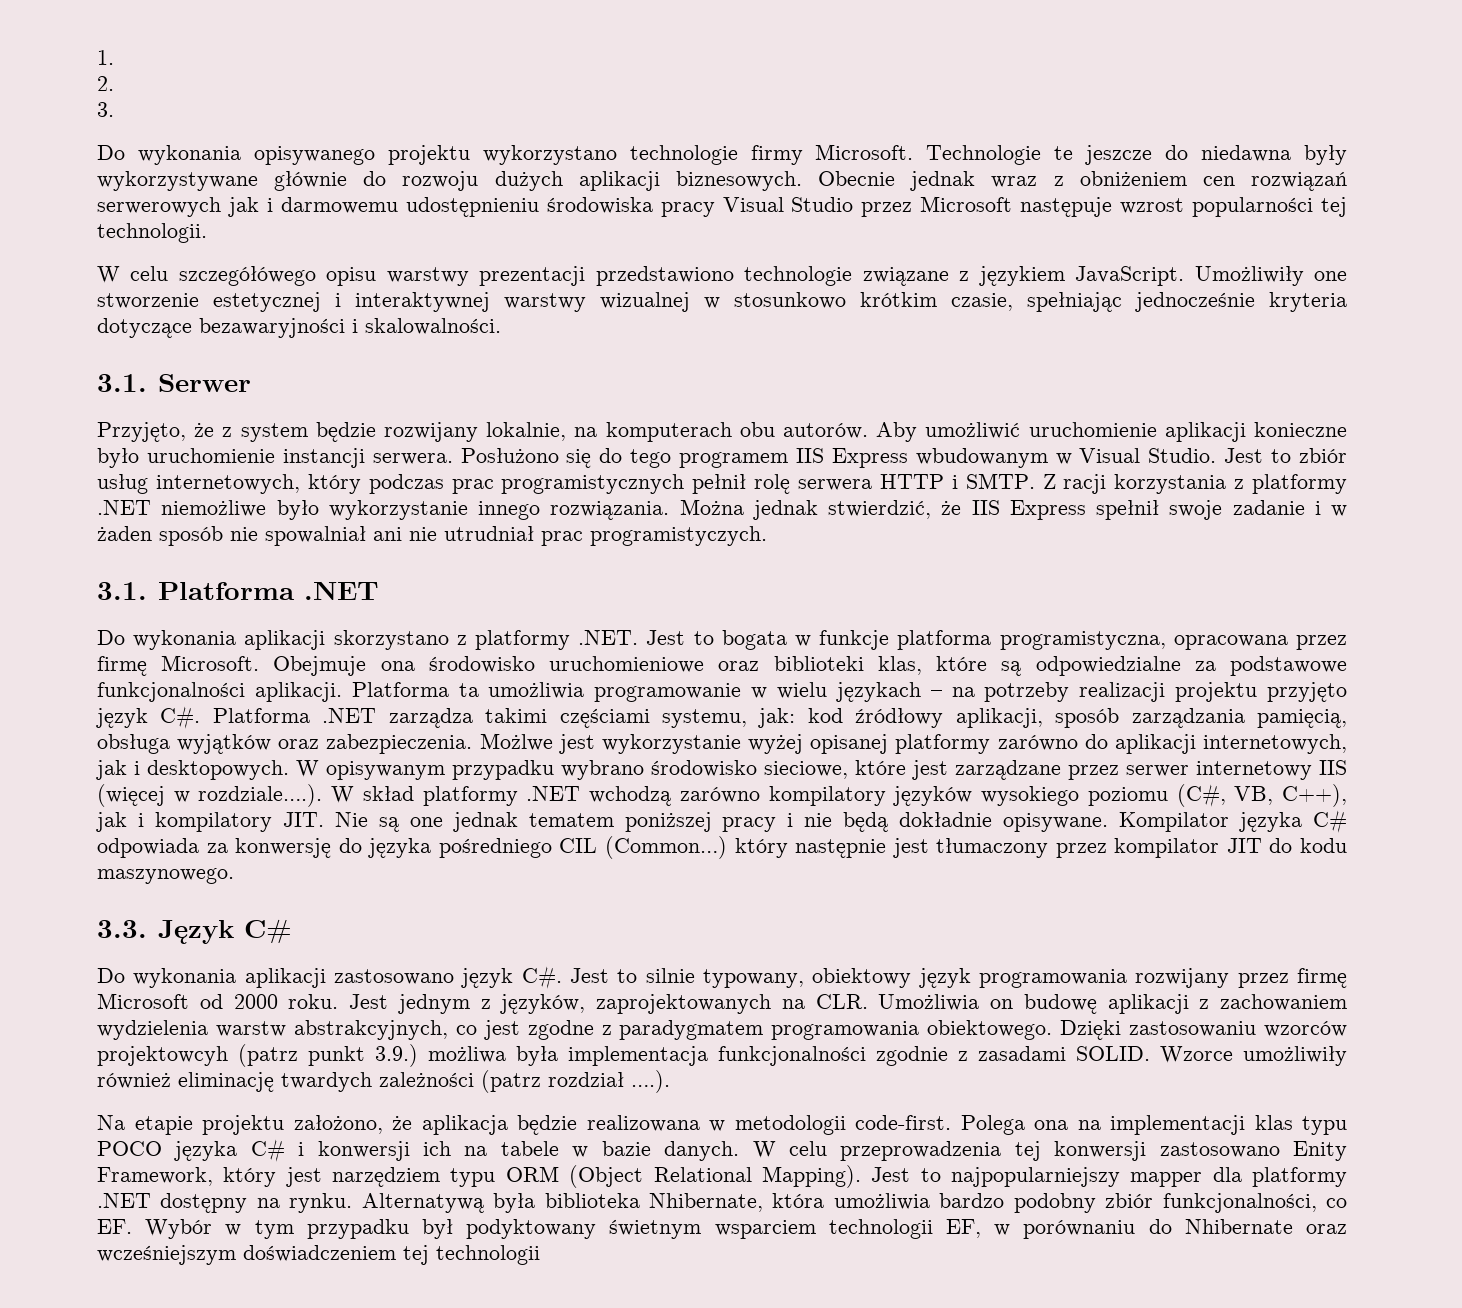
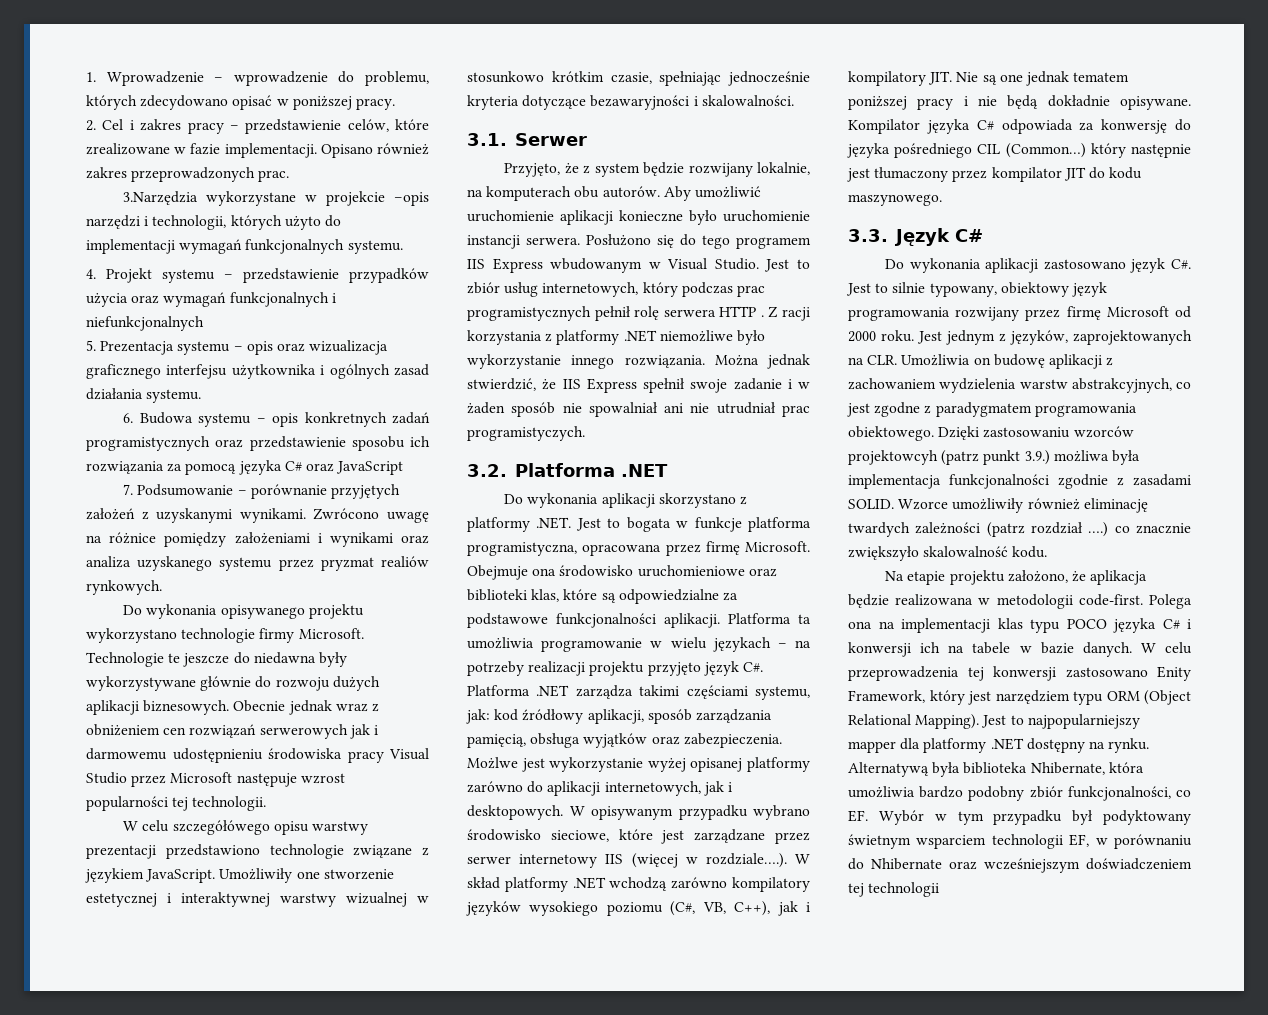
[97,76,114,91] [97,102,114,117] // 2. // 3. -> [106,71,429,86] [86,95,395,110] [86,119,429,134] [86,143,429,158] [86,167,290,182] [123,191,429,206] [86,215,341,230] [86,239,403,254] [86,268,429,283] [86,292,336,307] [86,316,204,331] [86,340,389,355] [86,364,429,379] [86,388,202,403] [123,412,431,427] [86,436,430,451] [86,460,404,475] [123,484,400,499] [86,508,429,523] [86,532,429,547] [86,556,429,571] [86,580,162,595] Wprowadzenie – wprowadzenie do problemu, których zdecydowano opisać w poniższej pracy. // 2. Cel i zakres pracy – przedstawienie celów, które zrealizowane w fazie implementacji. Opisano również zakres przeprowadzonych prac. // 3.Narzędzia wykorzystane w projekcie –opis narzędzi i technologii, których użyto do implementacji wymagań funkcjonalnych systemu. // 4. Projekt systemu – przedstawienie przypadków użycia oraz wymagań funkcjonalnych i niefunkcjonalnych // 5. Prezentacja systemu – opis oraz wizualizacja graficznego interfejsu użytkownika i ogólnych zasad działania systemu. // 6. Budowa systemu – opis konkretnych zadań programistycznych oraz przedstawienie sposobu ich rozwiązania za pomocą języka C# oraz JavaScript // 7. Podsumowanie – porównanie przyjętych założeń z uzyskanymi wynikami. Zwrócono uwagę na różnice pomiędzy założeniami i wynikami oraz analiza uzyskanego systemu przez pryzmat realiów rynkowych.
[951,473,1035,489] i SMTP. -> [760,315,764,317] .
[97,582,147,600] 3.1. -> [467,464,507,477] 3.2.
[631,1070,670,1093] ….). -> [1088,522,1191,537] [848,546,1048,561] ….) co znacznie zwiększyło skalowalność kodu.

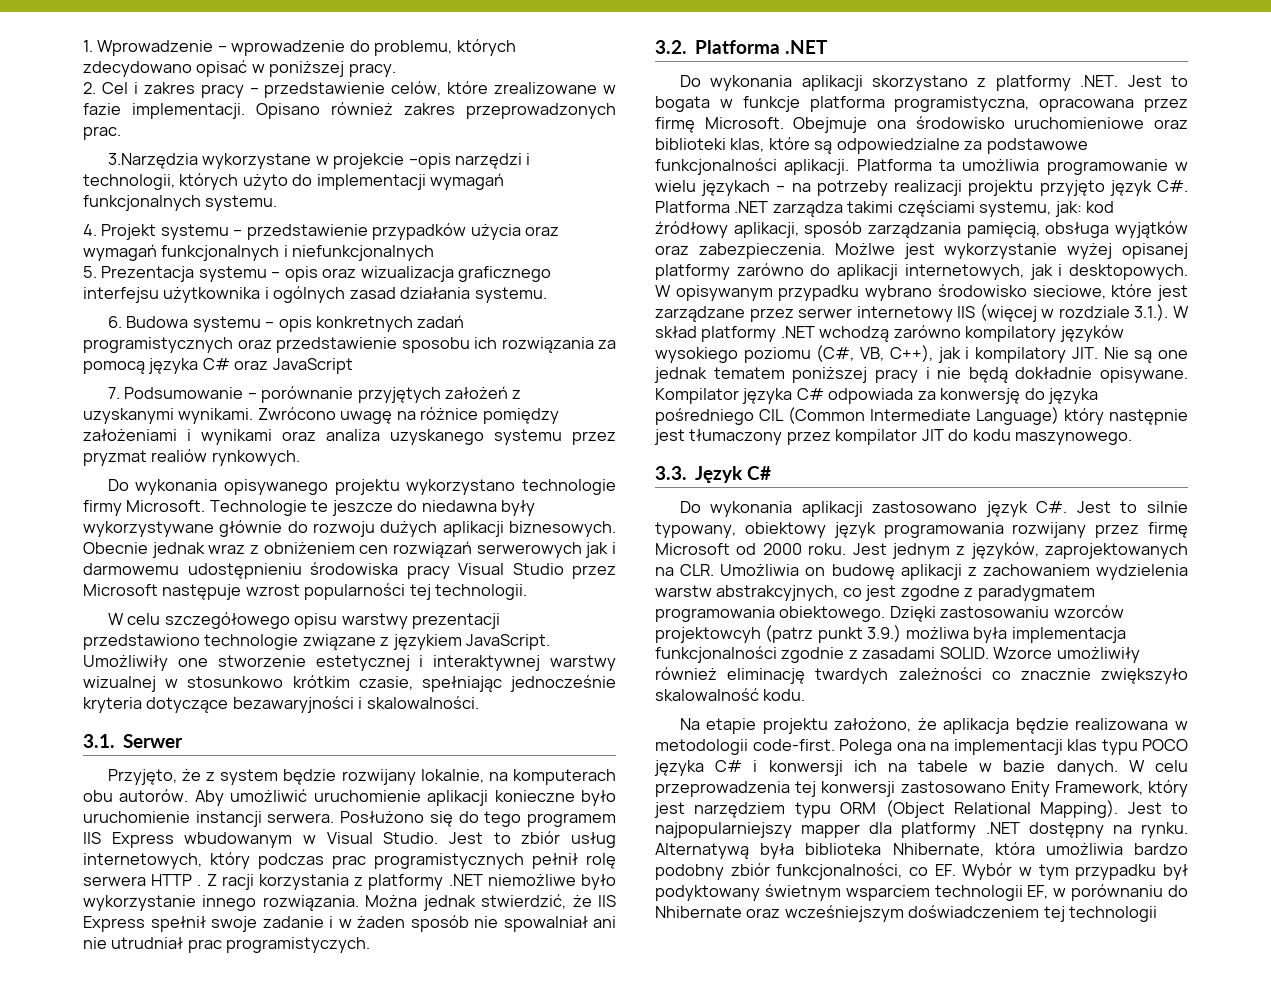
[172,820,270,835] szczegółówego -> [164,612,290,629] szczegółowego
[705,853,787,868] rozdziale….). -> [1058,304,1169,321] rozdziale 3.1.).
[1005,143,1086,158] (Common…) -> [788,407,1059,425] (Common Intermediate Language)
[986,522,1109,537] (patrz rozdział ….) -> (982, 673) none

